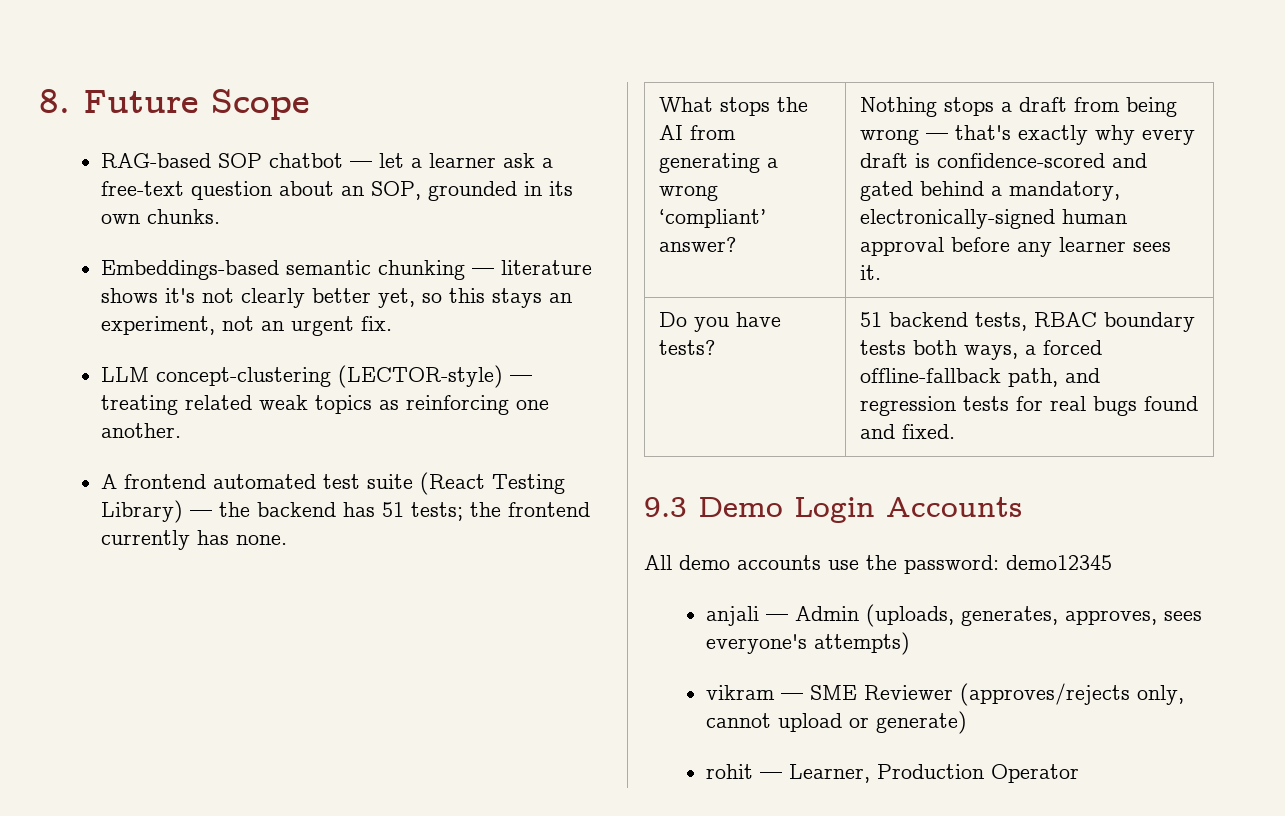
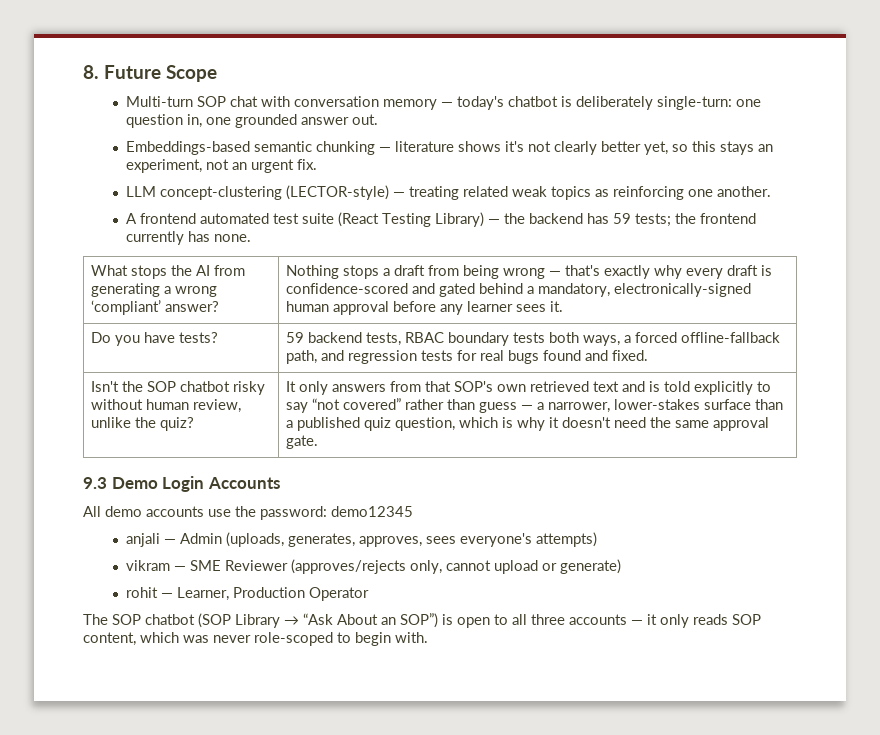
[101,153,554,168] [101,181,574,201] [101,209,221,224] RAG-based SOP chatbot — let a learner ask a free-text question about an SOP, grounded in its own chunks. -> [126,96,762,110] [126,114,379,128] Multi-turn SOP chat with conversation memory — today's chatbot is deliberately single-turn: one question in, one grounded answer out.
[382,502,405,517] 51 -> [613,213,632,224] 59
[860,312,883,327] 51 -> [285,332,304,343] 59
(956, 431) none -> [90,381,265,395] [90,399,241,413] [90,417,194,431] [285,381,771,395] [285,398,783,413] [285,417,769,431] [285,435,318,449] // Isn't the SOP chatbot risky without human review, unlike the quiz? | It only answers from that SOP's own retrieved text and is told explicitly to say “not covered” rather than guess — a narrower, lower-stakes surface than a published quiz question, which is why it doesn't need the same approval gate.
(1080, 773) none -> [83,613,761,628] [83,632,428,646] // The SOP chatbot (SOP Library → “Ask About an SOP”) is open to all three accounts — it only reads SOP content, which was never role-scoped to begin with.

